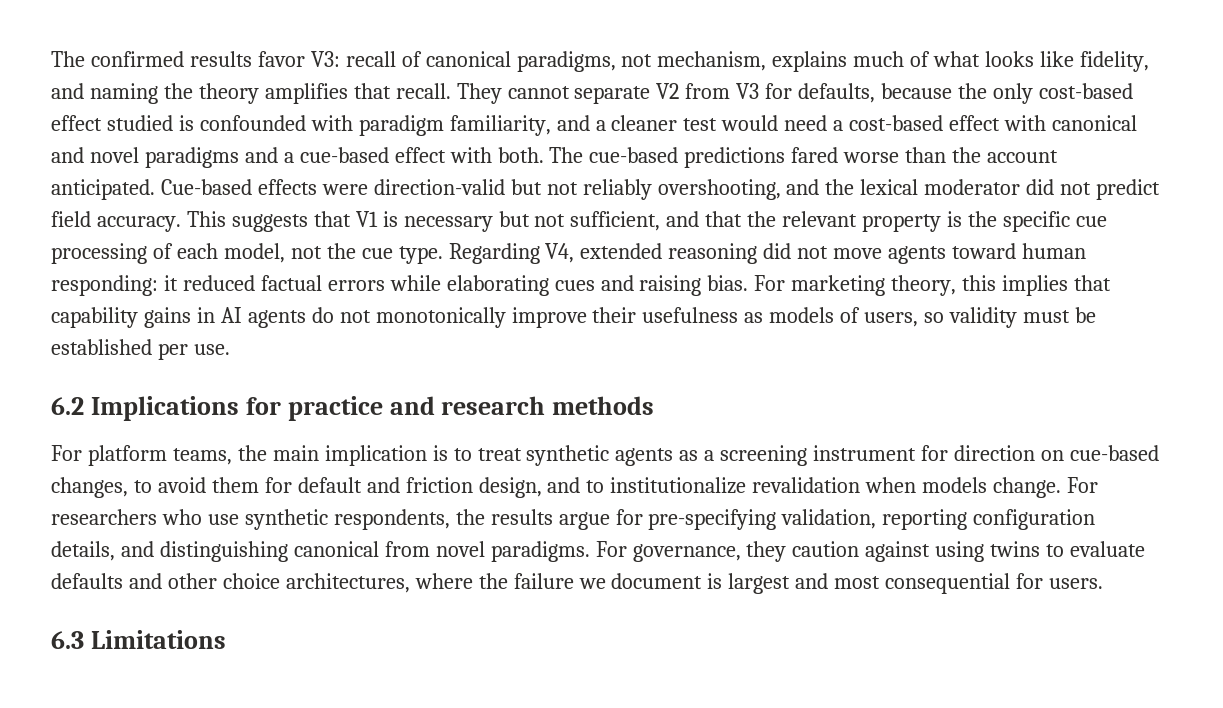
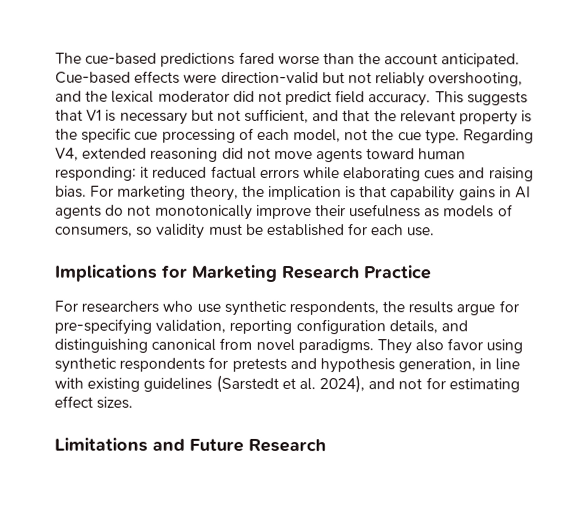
[51,51,1149,72] [51,83,1133,104] [51,115,1137,136] [51,147,584,168] The confirmed results favor V3: recall of canonical paradigms, not mechanism, explains much of what looks like fidelity, and naming the theory amplifies that recall. They cannot separate V2 from V3 for defaults, because the only cost-based effect studied is confounded with paradigm familiarity, and a cleaner test would need a cost-based effect with canonical and novel paradigms and a cue-based effect with both. The -> [55,52,82,64] The
[962,275,1069,296] this implies -> [241,185,357,201] the implication is
[864,312,919,327] users, -> [55,225,133,237] consumers,
[157,343,188,360] per -> [348,223,405,236] for each
[51,397,84,415] 6.2 -> (436, 232) none
[287,396,655,421] [51,445,1159,466] [51,477,1062,498] practice and research methods // For platform teams, the main implication is to treat synthetic agents as a screening instrument for direction on cue-based changes, to avoid them for default and friction design, and to institutionalize revalidation when models change. -> [191,264,431,282] Marketing Research Practice //
[595,541,1146,562] [51,573,1104,594] [51,630,226,649] For governance, they caution against using twins to evaluate defaults and other choice architectures, where the failure we document is largest and most consequential for users. // 6.3 Limitations -> [376,338,524,355] [54,356,521,374] [54,374,520,394] [54,395,134,409] [54,437,326,453] They also favor using synthetic respondents for pretests and hypothesis generation, in line with existing guidelines (Sarstedt et al. 2024), and not for estimating effect sizes. // Limitations and Future Research

